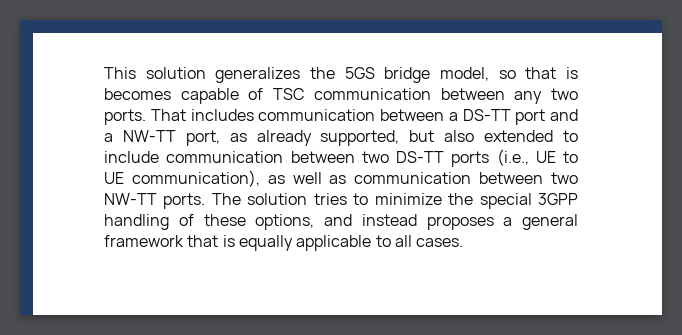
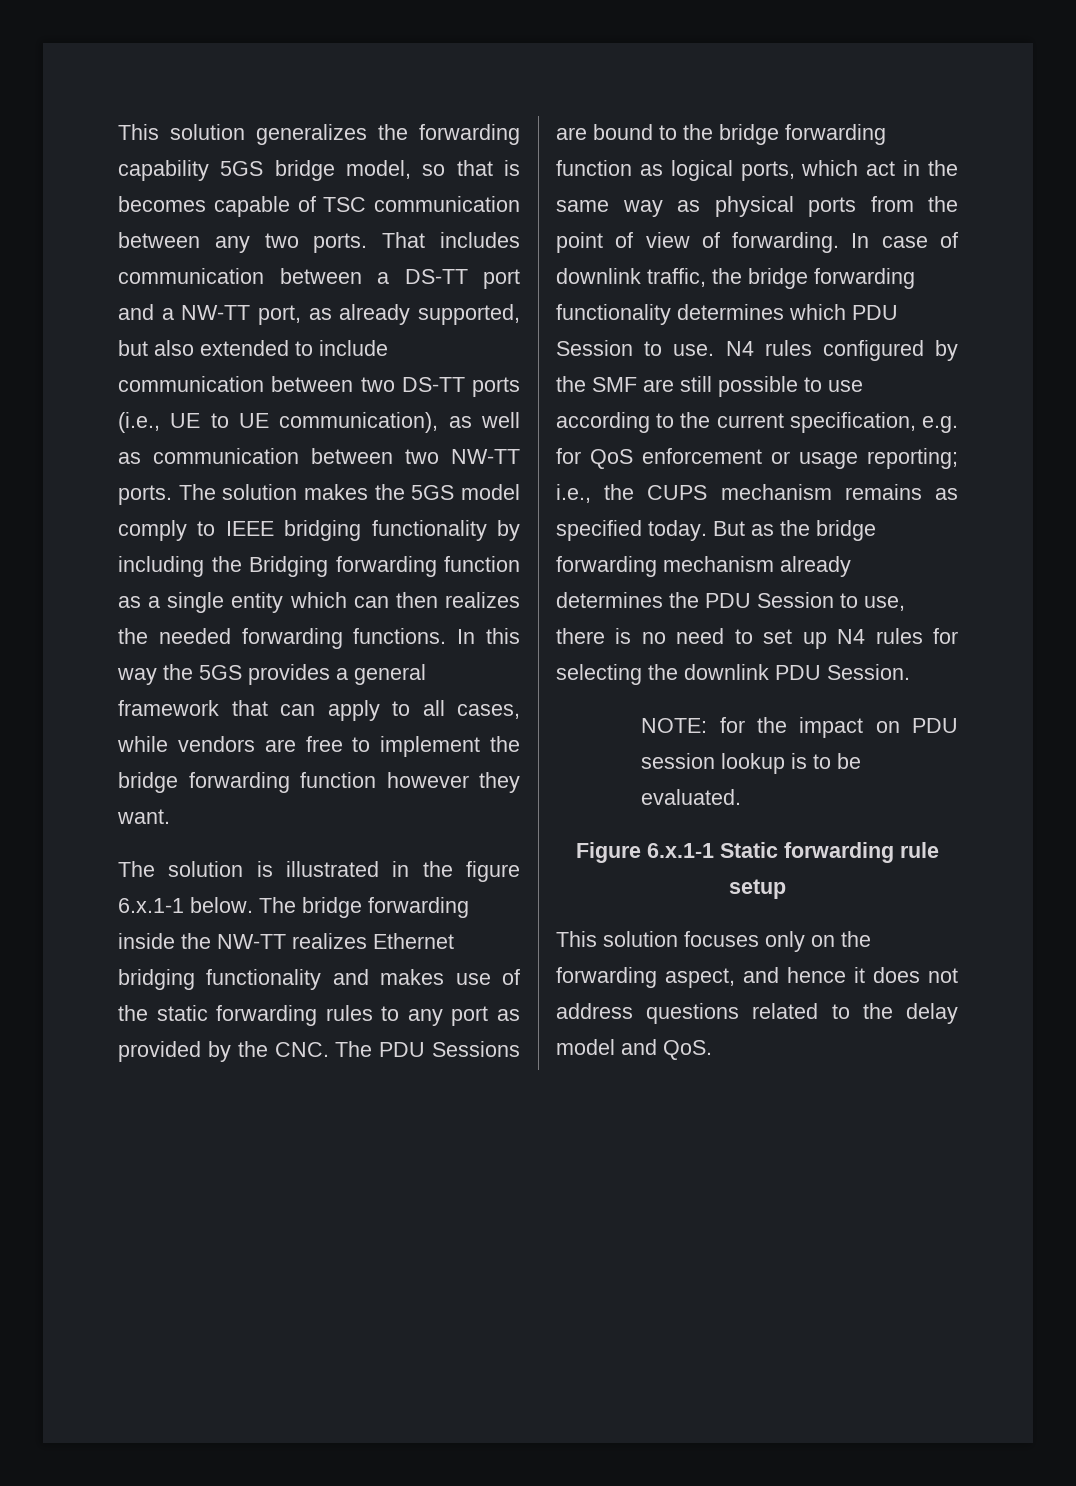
(335, 73) none -> [419,124,520,145] [118,160,209,181] forwarding capability
[313,193,579,209] [104,214,578,230] [104,235,464,251] tries to minimize the special 3GPP handling of these options, and instead proposes a general framework that is equally applicable to all cases. -> [304,484,520,500] [118,520,520,541] [118,556,520,577] [118,592,520,613] [118,628,520,649] [117,664,426,685] [118,700,520,721] [117,736,520,757] [118,772,520,793] [117,809,170,824] [118,861,520,882] [118,897,469,918] [118,933,454,949] [118,969,520,990] [118,1005,520,1026] [118,1041,520,1062] [556,124,886,145] [556,160,958,181] [556,196,958,217] [556,232,958,253] [556,268,915,289] [556,304,898,325] [556,340,958,361] [556,376,863,397] [556,412,958,433] [556,448,958,469] [556,484,958,503] [556,520,876,541] [556,556,851,577] [556,592,905,611] [556,628,958,649] [556,664,910,685] [641,717,958,738] [641,753,862,774] [641,789,742,805] [575,842,939,863] [728,879,786,899] [556,931,871,952] [556,967,958,988] [556,1003,958,1024] [556,1039,712,1060] makes the 5GS model comply to IEEE bridging functionality by including the Bridging forwarding function as a single entity which can then realizes the needed forwarding functions. In this way the 5GS provides a general framework that can apply to all cases, while vendors are free to implement the bridge forwarding function however they want. // The solution is illustrated in the figure 6.x.1-1 below. The bridge forwarding inside the NW-TT realizes Ethernet bridging functionality and makes use of the static forwarding rules to any port as provided by the CNC. The PDU Sessions are bound to the bridge forwarding function as logical ports, which act in the same way as physical ports from the point of view of forwarding. In case of downlink traffic, the bridge forwarding functionality determines which PDU Session to use. N4 rules configured by the SMF are still possible to use according to the current specification, e.g. for QoS enforcement or usage reporting; i.e., the CUPS mechanism remains as specified today. But as the bridge forwarding mechanism already determines the PDU Session to use, there is no need to set up N4 rules for selecting the downlink PDU Session. // NOTE: for the impact on PDU session lookup is to be evaluated. // Figure 6.x.1-1 Static forwarding rule setup // This solution focuses only on the forwarding aspect, and hence it does not address questions related to the delay model and QoS.

